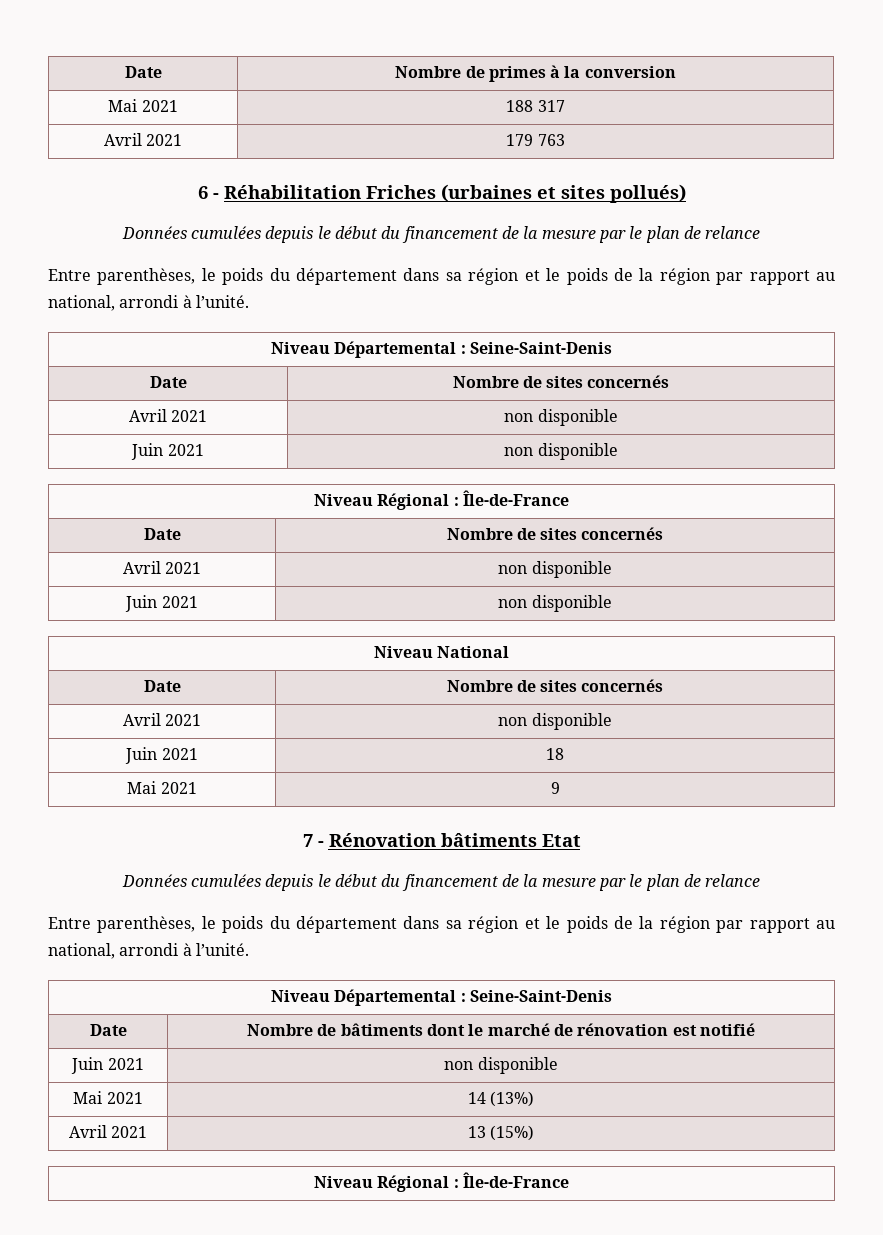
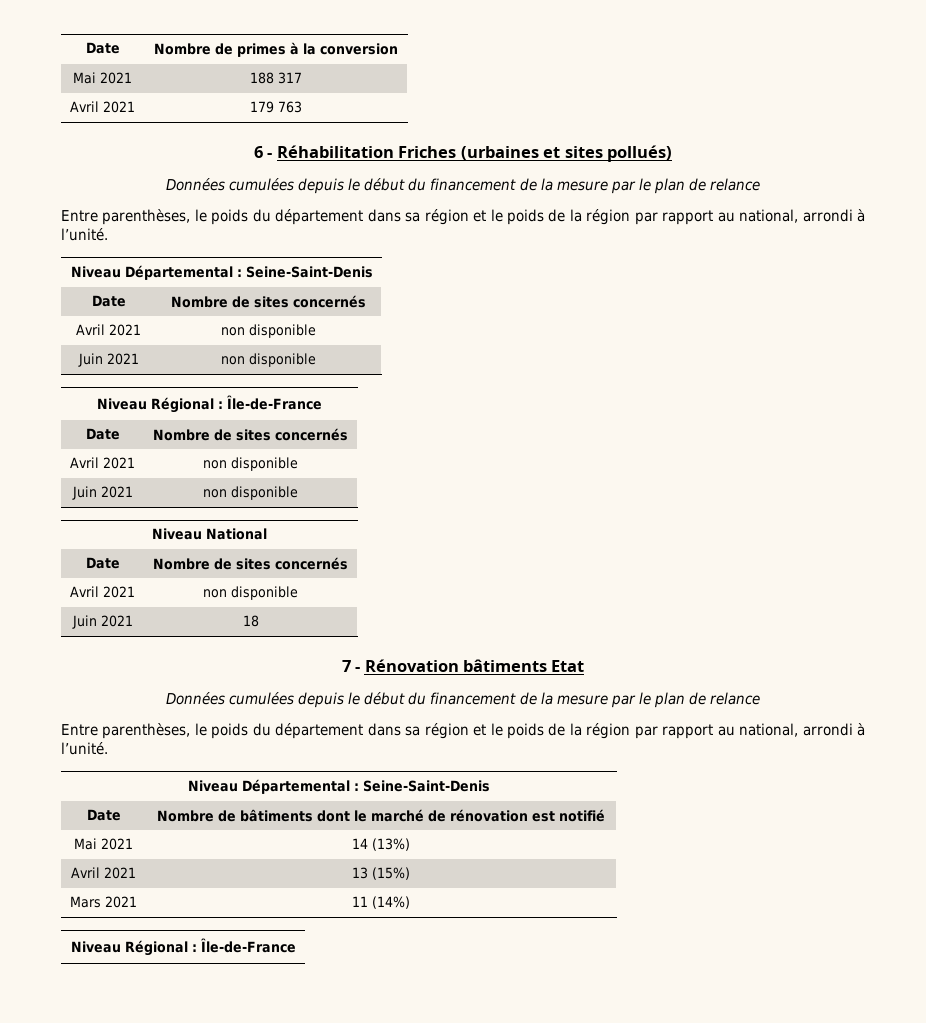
[127,781,197,794] [550,782,560,794] // Mai 2021 | 9 -> (259, 621) none
[71,1057,144,1074] [444,1057,558,1074] // Juin 2021 | non disponible -> (605, 815) none
(535, 1133) none -> [70,896,137,908] [352,896,410,909] // Mars 2021 | 11 (14%)

